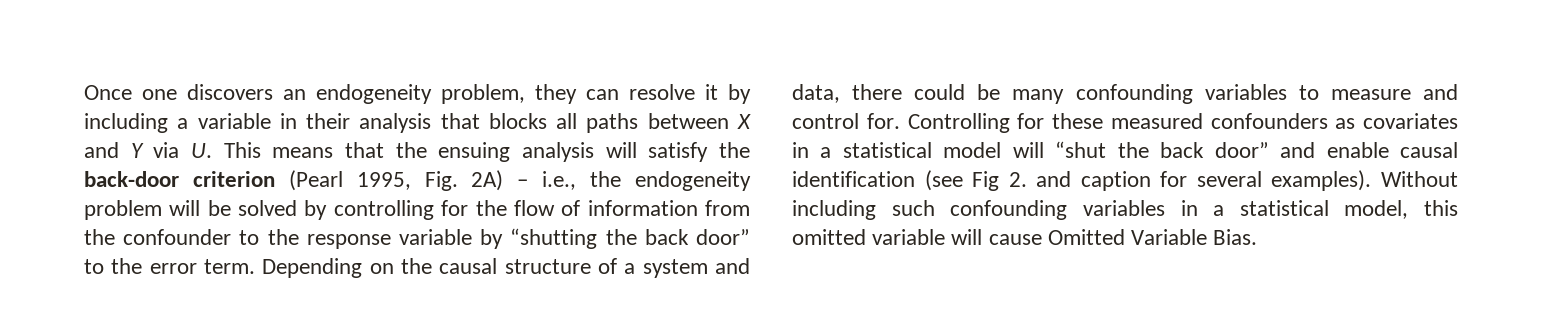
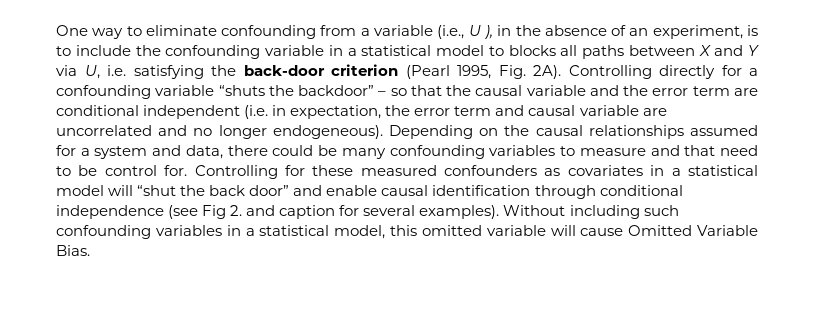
[84,84,751,104] [84,113,480,133] Once one discovers an endogeneity problem, they can resolve it by including a variable in their analysis that -> [56,25,758,39] [56,45,504,59] One way to eliminate confounding from a variable (i.e., U ), in the absence of an experiment, is to include the confounding variable in a statistical model to
[191,142,709,162] U. This means that the ensuing analysis will satisfy -> [84,65,204,79] U, i.e. satisfying
[471,170,752,191] [84,200,750,220] [84,228,750,249] [84,258,255,274] 2A) – i.e., the endogeneity problem will be solved by controlling for the flow of information from the confounder to the response variable by “shutting the back door” to the error term. -> [533,65,758,79] [56,85,758,99] [56,105,667,119] [56,125,383,139] 2A). Controlling directly for a confounding variable “shuts the backdoor” – so that the causal variable and the error term are conditional independent (i.e. in expectation, the error term and causal variable are uncorrelated and no longer endogeneous).
[504,258,617,274] structure of -> [588,125,758,139] [56,145,76,156] relationships assumed for
(1458, 92) none -> [684,145,759,156] [56,165,98,176] that need to be
(915, 179) none -> [534,185,683,199] [56,205,164,219] through conditional independence

